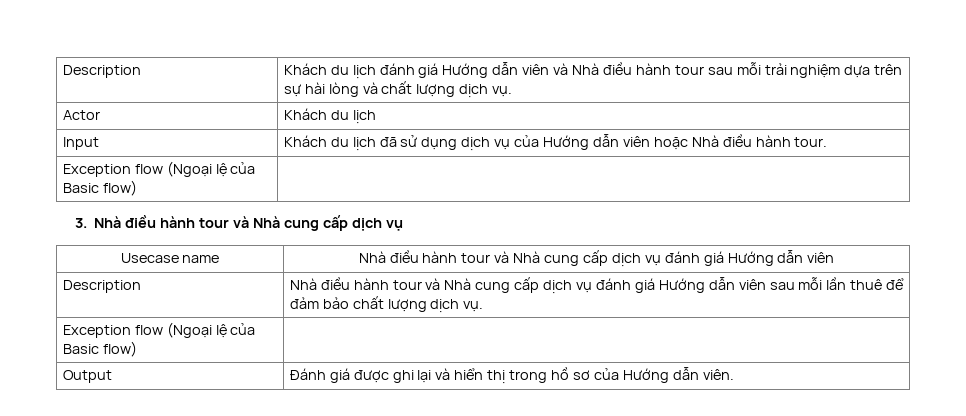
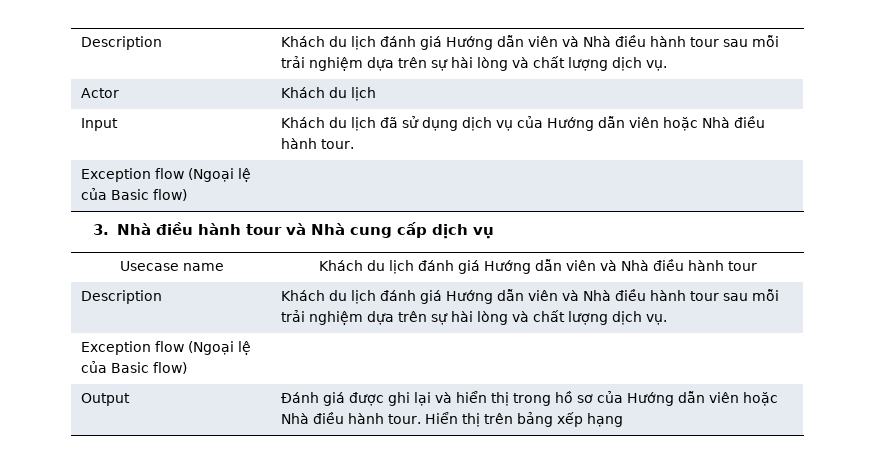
[358,250,835,267] [62,280,141,293] [289,277,905,294] [289,297,349,309] Nhà điều hành tour và Nhà cung cấp dịch vụ đánh giá Hướng dẫn viên // Description | Nhà điều hành tour và Nhà cung cấp dịch vụ đánh giá Hướng dẫn viên sau mỗi lần thuê để đảm bảo -> [318,259,757,274] [80,290,162,304] [280,289,779,304] [280,310,529,325] Khách du lịch đánh giá Hướng dẫn viên và Nhà điều hành tour // Description | Khách du lịch đánh giá Hướng dẫn viên và Nhà điều hành tour sau mỗi trải nghiệm dựa trên sự hài lòng và
[702,369,734,380] viên. -> [708,392,778,406] [280,412,623,427] viên hoặc Nhà điều hành tour. Hiển thị trên bảng xếp hạng

